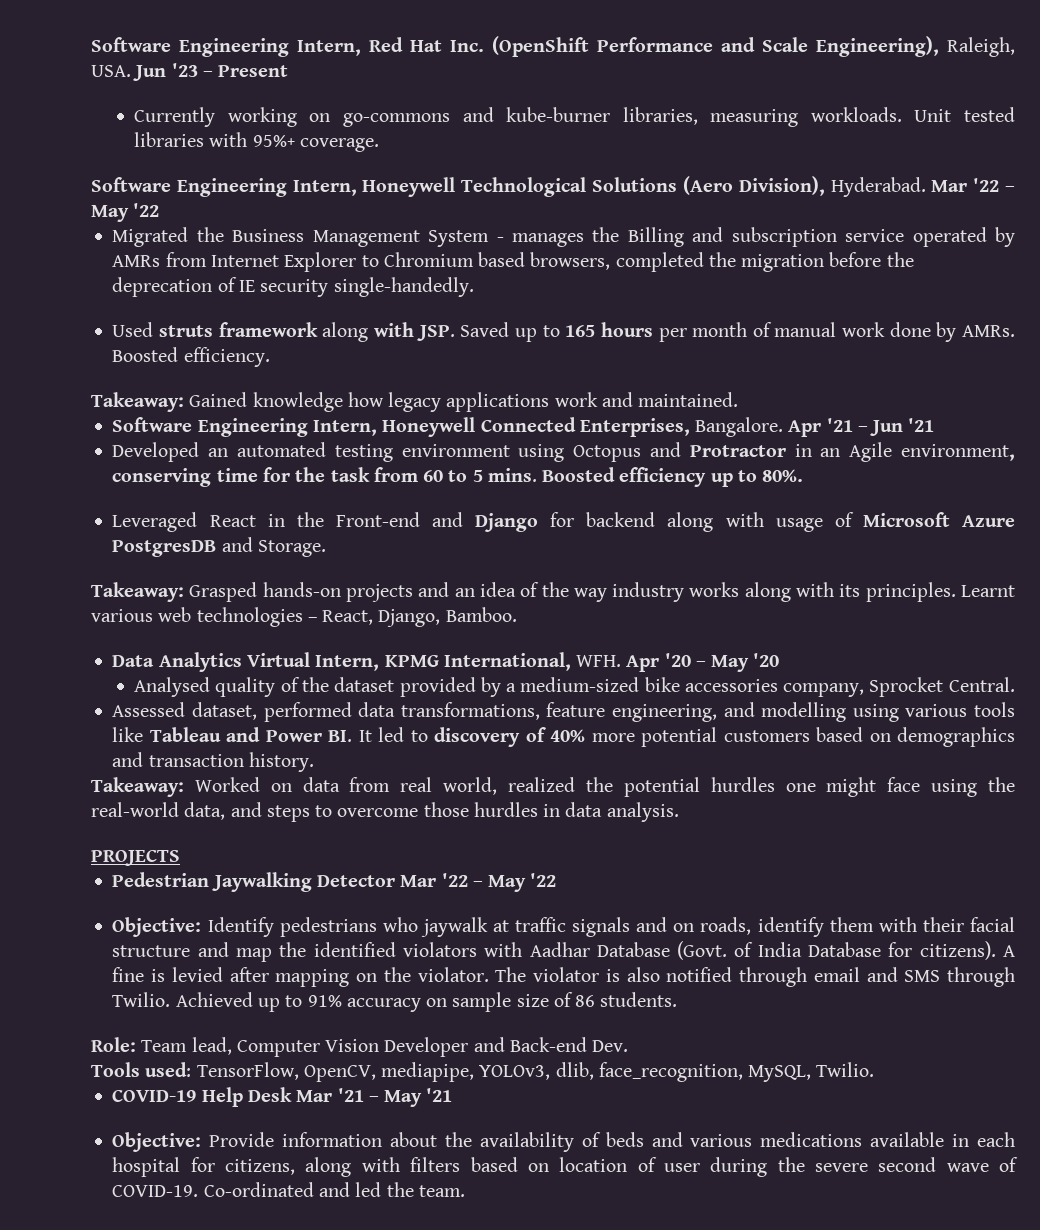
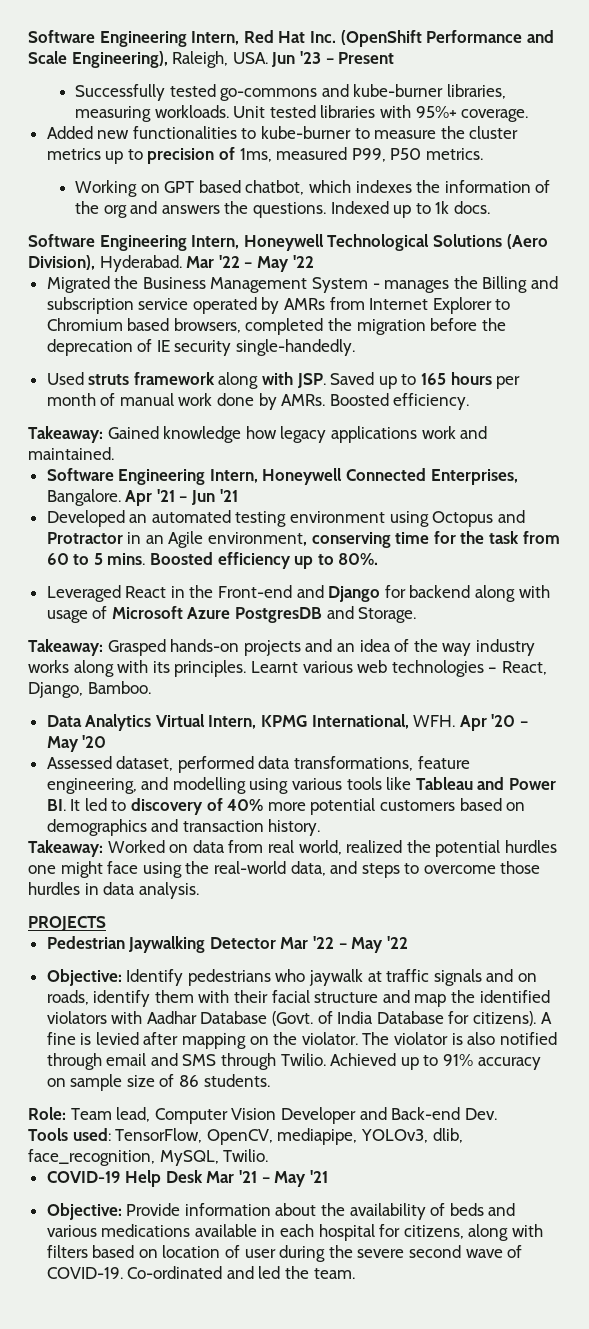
[134,107,331,127] Currently working on -> [75,84,216,101] Successfully tested
(379, 145) none -> [46,126,519,139] [46,147,484,164] [75,180,551,197] [75,201,491,218] // Added new functionalities to kube-burner to measure the cluster metrics up to precision of 1ms, measured P99, P50 metrics. // Working on GPT based chatbot, which indexes the information of the org and answers the questions. Indexed up to 1k docs.
[134,677,1015,697] // Analysed quality of the dataset provided by a medium-sized bike accessories company, Sprocket Central. -> (107, 741) none

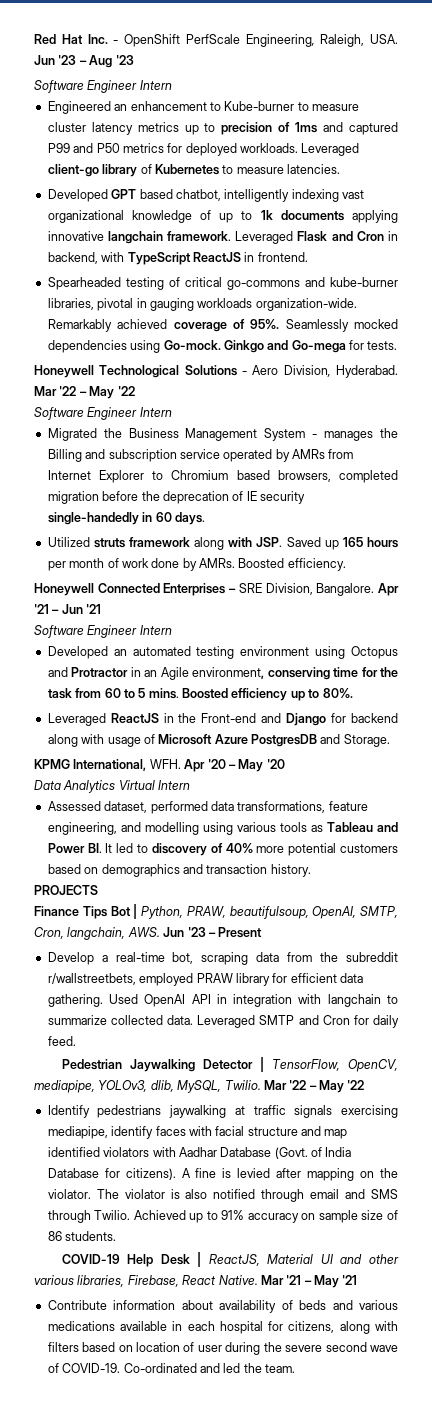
[28,30,554,47] [28,51,168,68] Software Engineering Intern, Red Hat Inc. (OpenShift Performance and Scale Engineering), -> [34,34,315,47] Red Hat Inc. - OpenShift PerfScale Engineering,
[338,52,395,64] [75,84,507,101] [75,105,529,122] [46,126,519,139] Present // Successfully tested go-commons and kube-burner libraries, measuring workloads. Unit tested libraries with 95%+ coverage. // Added new functionalities to kube-burner to measure the cluster -> [89,55,134,68] [34,80,172,93] [47,101,359,114] [47,122,133,135] Aug '23 // Software Engineer Intern // Engineered an enhancement to Kube-burner to measure cluster latency
[239,147,484,162] [75,180,551,197] [75,201,491,218] [28,234,548,251] [28,255,95,270] 1ms, measured P99, P50 metrics. // Working on GPT based chatbot, which indexes the information of the org and answers the questions. Indexed up to 1k docs. // Software Engineering Intern, Honeywell Technological Solutions (Aero Division), -> [295,122,398,135] [47,143,360,156] [47,164,340,177] [47,189,364,202] [47,210,398,223] [47,231,399,244] [47,252,308,265] [47,277,398,290] [47,298,357,311] [47,319,398,332] [47,340,398,353] [34,365,331,378] 1ms and captured P99 and P50 metrics for deployed workloads. Leveraged client-go library of Kubernetes to measure latencies. // Developed GPT based chatbot, intelligently indexing vast organizational knowledge of up to 1k documents applying innovative langchain framework. Leveraged Flask and Cron in backend, with TypeScript ReactJS in frontend. // Spearheaded testing of critical go-commons and kube-burner libraries, pivotal in gauging workloads organization-wide. Remarkably achieved coverage of 95%. Seamlessly mocked dependencies using Go-mock. Ginkgo and Go-mega for tests. // Honeywell Technological Solutions - Aero Division,
(314, 261) none -> [34,407,172,420] // Software Engineer Intern
[328,318,353,331] the -> (398, 476) none
[236,339,356,356] [46,372,84,385] single-handedly. // Used -> [47,512,205,525] [47,537,90,547] single-handedly in 60 days. // Utilized
[401,374,417,385] to -> (339, 545) none
[119,393,174,406] manual -> (119, 563) none
[28,426,488,443] [28,447,114,460] [46,468,518,485] Takeaway: Gained knowledge how legacy applications work and maintained. // Software Engineering Intern, Honeywell Connected Enterprises, -> [34,583,313,596] Honeywell Connected Enterprises – SRE Division,
(238, 495) none -> [34,625,172,638] // Software Engineer Intern
[125,586,167,598] React -> [110,713,159,723] ReactJS
[28,639,535,656] [28,660,547,677] [28,681,151,698] [46,714,257,731] Takeaway: Grasped hands-on projects and an idea of the way industry works along with its principles. Learnt various web technologies – React, Django, Bamboo. // Data Analytics Virtual Intern, -> (390, 740) none
(107, 741) none -> [34,780,191,793] // Data Analytics Virtual Intern
[386,777,412,790] like -> [310,825,323,832] as
[28,840,557,857] [28,861,541,878] [28,882,199,899] [28,916,106,931] [46,936,408,953] [46,969,122,986] Takeaway: Worked on data from real world, realized the potential hurdles one might face using the real-world data, and steps to overcome those hurdles in data analysis. // PROJECTS // Pedestrian Jaywalking Detector Mar '22 – May '22 // Objective: -> [34,885,98,895] [34,904,398,919] [34,927,263,940] [47,952,398,965] [47,973,363,986] [47,994,398,1007] [47,1015,399,1028] [47,1036,76,1046] [61,1057,399,1072] [34,1080,365,1093] PROJECTS // Finance Tips Bot | Python, PRAW, beautifulsoup, OpenAI, SMTP, Cron, langchain, AWS. Jun '23 – Present // Develop a real-time bot, scraping data from the subreddit r/wallstreetbets, employed PRAW library for efficient data gathering. Used OpenAI API in integration with langchain to summarize collected data. Leveraged SMTP and Cron for daily feed. // Pedestrian Jaywalking Detector | TensorFlow, OpenCV, mediapipe, YOLOv3, dlib, MySQL, Twilio. Mar '22 – May '22 //
[275,969,364,986] who jaywalk -> [169,1105,227,1118] jaywalking
[486,969,538,982] [46,990,269,1007] and on roads, identify them with their -> [341,1105,398,1118] [47,1126,212,1139] exercising mediapipe, identify faces with
[451,990,476,1003] the -> (348, 1134) none
[28,1107,497,1124] [28,1128,463,1145] [28,1149,269,1166] [46,1170,203,1187] Role: Team lead, Computer Vision Developer and Back-end Dev. // Tools used: TensorFlow, OpenCV, mediapipe, YOLOv3, dlib, face_recognition, MySQL, Twilio. // COVID-19 Help Desk -> [61,1252,399,1267] [34,1275,258,1287] COVID-19 Help Desk | ReactJS, Material UI and other various libraries, Firebase, React Native.
[46,1203,181,1220] Objective: Provide -> [47,1300,107,1310] Contribute
[321,1203,346,1216] the -> (213, 1305) none

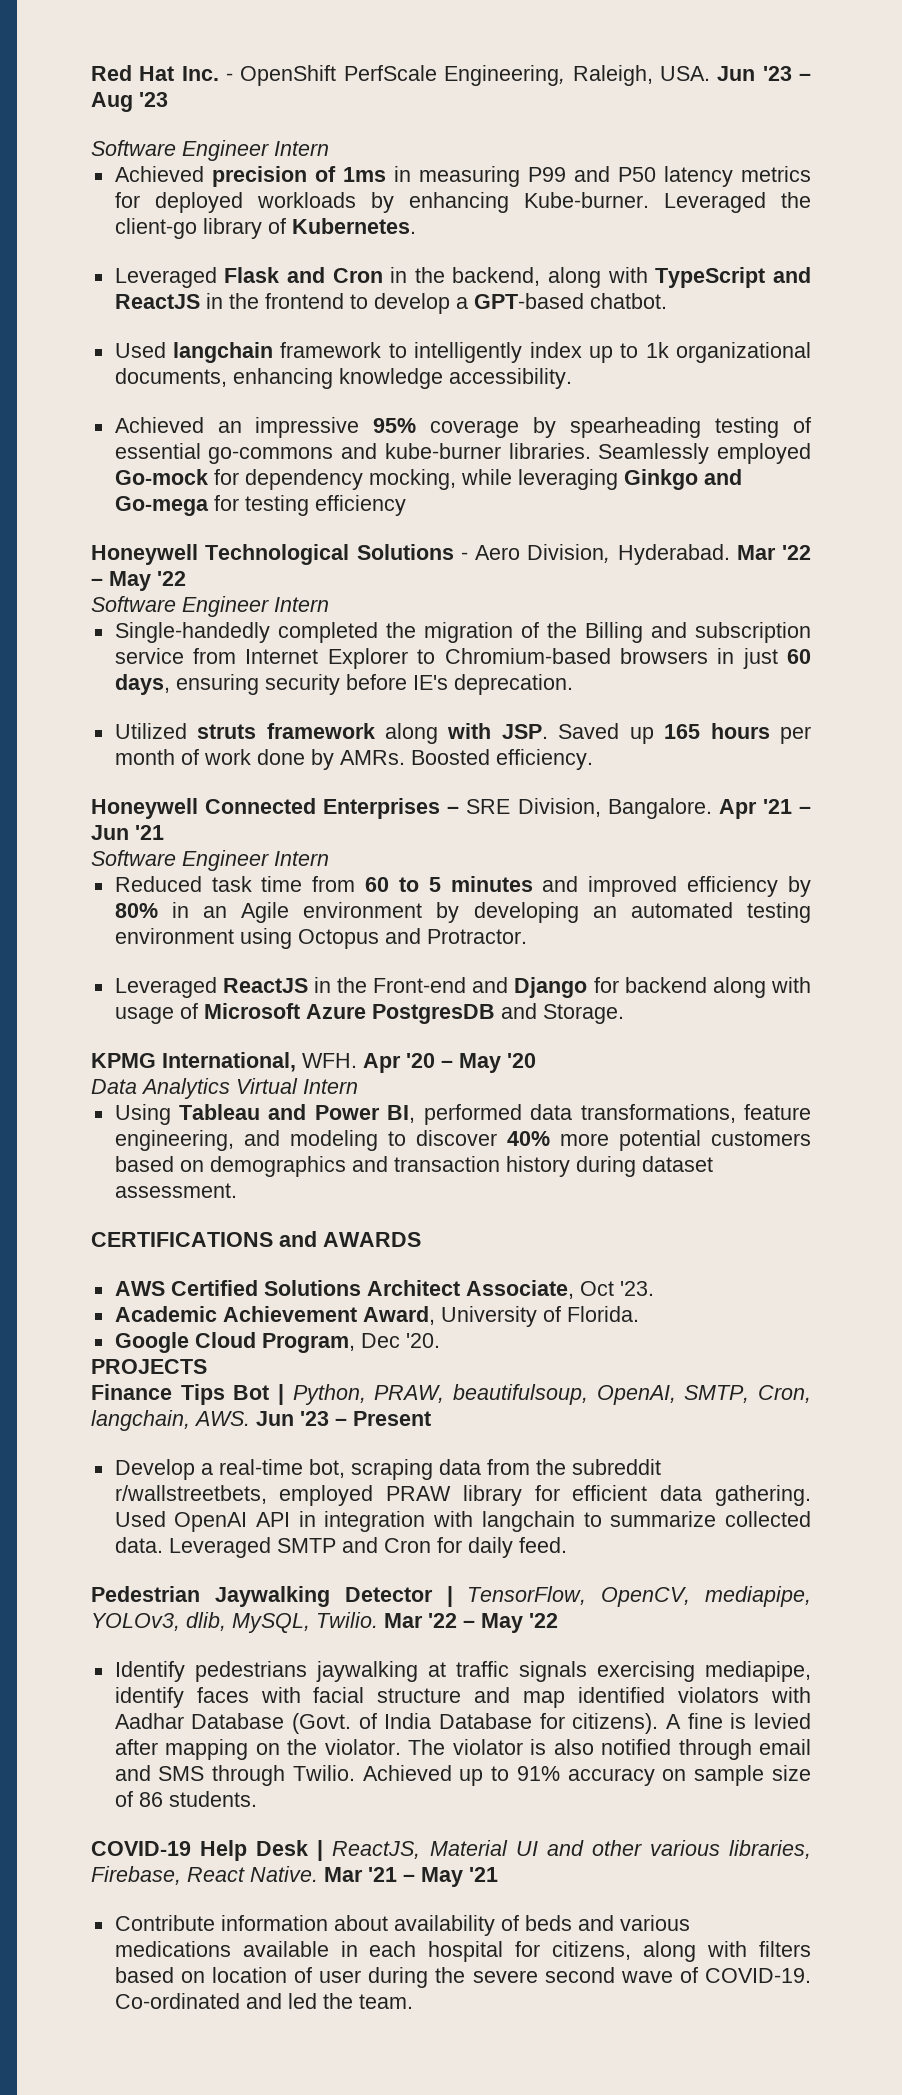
[47,101,359,114] [47,122,216,135] Engineered an enhancement to Kube-burner to measure cluster latency metrics up to -> [114,166,204,182] Achieved
[323,122,398,135] and captured -> [393,166,520,187] in measuring
(120, 148) none -> [663,166,733,187] latency
[240,143,360,156] [47,164,340,177] [47,189,364,202] [47,210,398,223] [47,231,232,244] workloads. Leveraged client-go library of Kubernetes to measure latencies. // Developed GPT based chatbot, intelligently indexing vast organizational knowledge of up to 1k documents applying innovative langchain framework. -> [256,192,811,213] [114,218,416,239] workloads by enhancing Kube-burner. Leveraged the client-go library of Kubernetes. //
[47,252,98,264] backend, -> [414,267,602,288] the backend, along
[192,252,308,262] [47,277,121,290] ReactJS in frontend. // Spearheaded -> [772,267,811,283] [114,293,667,314] [114,342,812,363] [114,368,572,389] [114,417,702,438] and ReactJS in the frontend to develop a GPT-based chatbot. // Used langchain framework to intelligently index up to 1k organizational documents, enhancing knowledge accessibility. // Achieved an impressive 95% coverage by spearheading
[184,277,222,287] critical -> [114,443,201,459] essential
[47,298,357,311] [47,319,398,332] [47,340,221,353] libraries, pivotal in gauging workloads organization-wide. Remarkably achieved coverage of 95%. Seamlessly mocked dependencies using Go-mock. -> [508,443,812,464] [114,469,618,490] libraries. Seamlessly employed Go-mock for dependency mocking, while leveraging
[367,341,398,350] tests. -> [244,495,406,516] testing efficiency
[47,428,374,441] Migrated the Business Management System - manages -> [114,622,539,643] Single-handedly completed the migration of
[223,449,325,462] operated by AMRs -> (184, 656) none
[171,470,398,483] [47,491,305,504] [47,512,205,525] Chromium based browsers, completed migration before the deprecation of IE security single-handedly in 60 days. -> [444,648,812,669] [114,674,573,695] Chromium-based browsers in just 60 days, ensuring security before IE's deprecation.
[47,646,108,659] Developed -> [114,876,812,897] [114,902,579,923] Reduced task time from 60 to 5 minutes and improved efficiency by 80% in an Agile environment by developing
[71,667,399,680] [47,688,353,701] Protractor in an Agile environment, conserving time for the task from 60 to 5 mins. Boosted efficiency up to 80%. -> [426,929,527,944] Protractor.
[47,801,148,813] Assessed dataset, -> [114,1104,416,1125] Using Tableau and Power BI,
[144,822,398,835] [47,843,223,856] modelling using various tools as Tableau and Power BI. It led to discovery of -> [289,1130,497,1151] modeling to discover
[270,864,311,877] history. -> [505,1156,713,1177] [114,1183,237,1198] [91,1231,421,1247] [114,1280,654,1299] [114,1306,639,1327] [114,1332,440,1353] history during dataset assessment. // CERTIFICATIONS and AWARDS // AWS Certified Solutions Architect Associate, Oct '23. // Academic Achievement Award, University of Florida. // Google Cloud Program, Dec '20.

